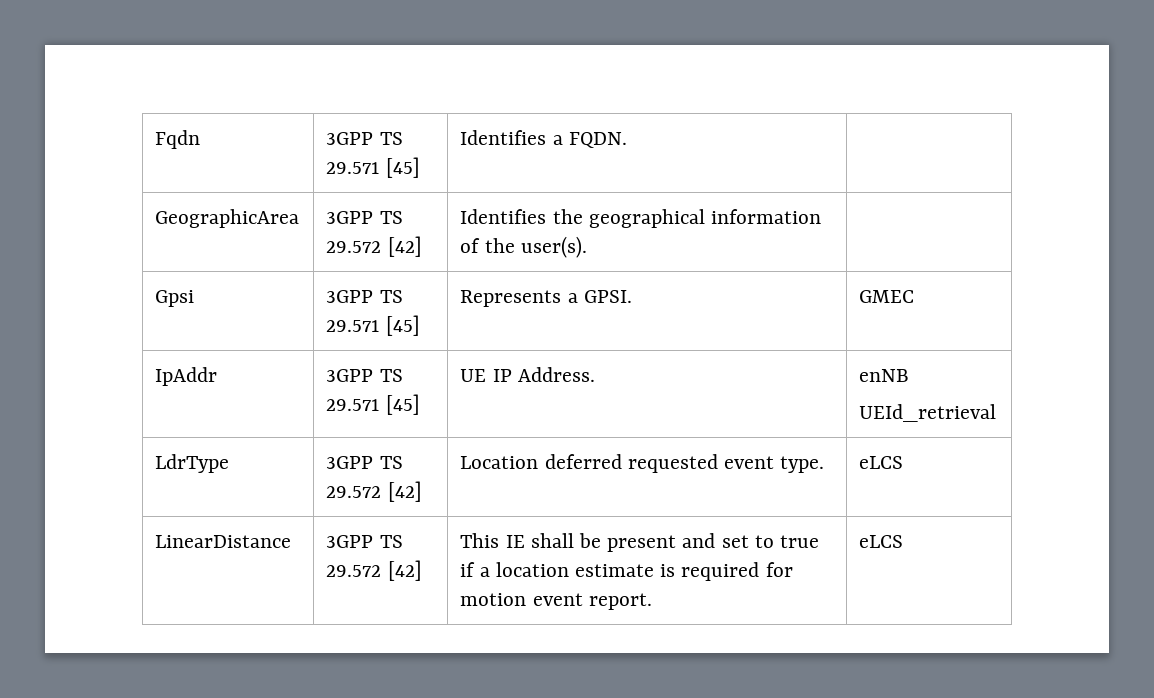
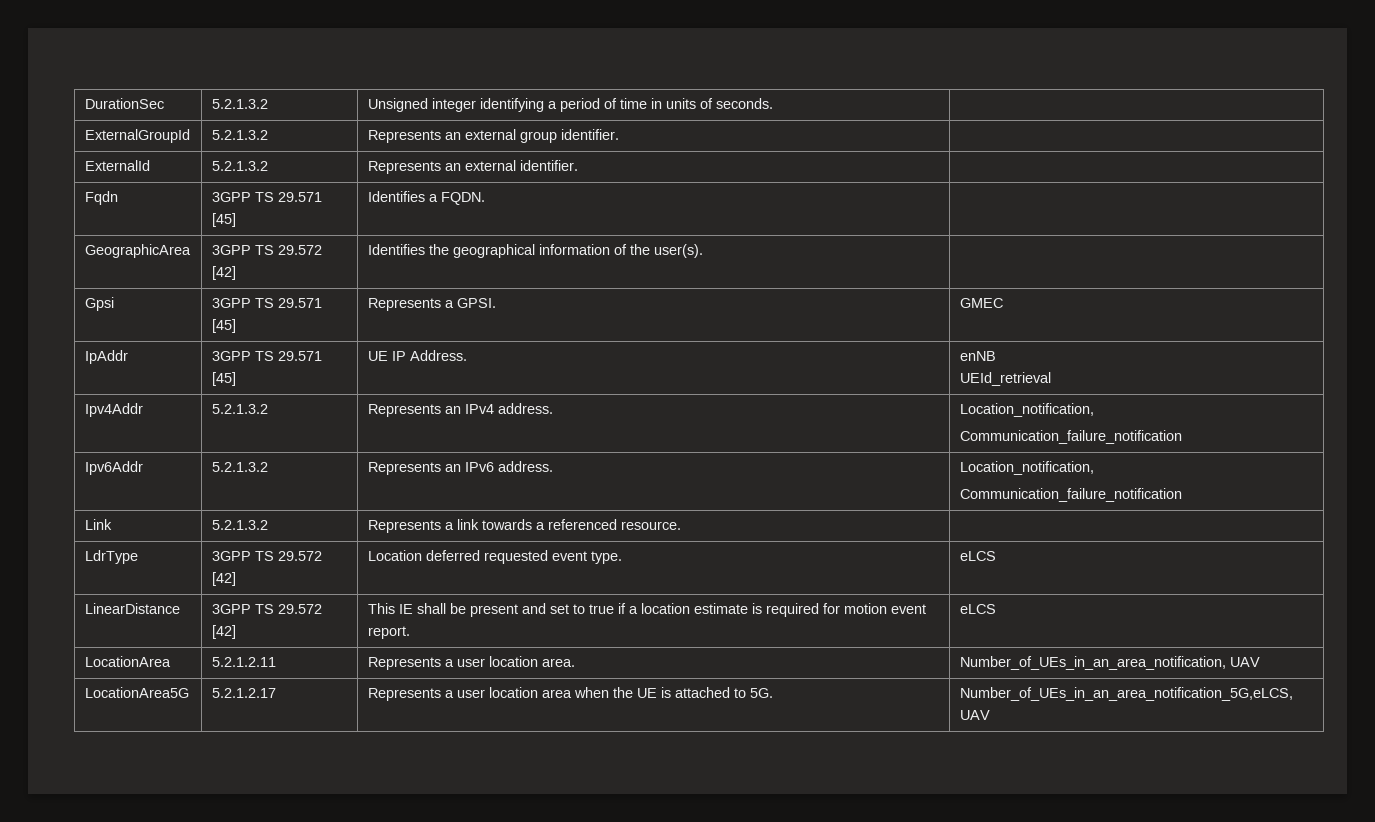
(155, 139) none -> [84,98,164,109] [211,99,268,109] [367,98,773,112] [84,129,190,143] [211,130,268,140] [367,129,619,143] [84,160,150,171] [211,161,268,171] [367,160,578,174] DurationSec | 5.2.1.3.2 | Unsigned integer identifying a period of time in units of seconds. | // ExternalGroupId | 5.2.1.3.2 | Represents an external group identifier. | // ExternalId | 5.2.1.3.2 | Represents an external identifier. | //
(997, 413) none -> [84,403,143,417] [211,404,268,414] [367,403,553,417] [959,403,1094,417] [959,430,1182,444] [84,461,143,475] [211,462,268,472] [367,461,553,475] [959,461,1094,475] [959,488,1182,502] [84,519,112,530] [211,520,268,530] [367,519,681,533] // Ipv4Addr | 5.2.1.3.2 | Represents an IPv4 address. | Location_notification, // Communication_failure_notification // Ipv6Addr | 5.2.1.3.2 | Represents an IPv6 address. | Location_notification, // Communication_failure_notification // Link | 5.2.1.3.2 | Represents a link towards a referenced resource. |
(904, 541) none -> [84,656,171,667] [211,657,276,667] [367,656,575,670] [959,656,1260,670] [84,687,189,698] [211,688,276,698] [367,687,773,701] [959,687,1293,701] [959,710,990,720] // LocationArea | 5.2.1.2.11 | Represents a user location area. | Number_of_UEs_in_an_area_notification, UAV // LocationArea5G | 5.2.1.2.17 | Represents a user location area when the UE is attached to 5G. | Number_of_UEs_in_an_area_notification_5G,eLCS, UAV

